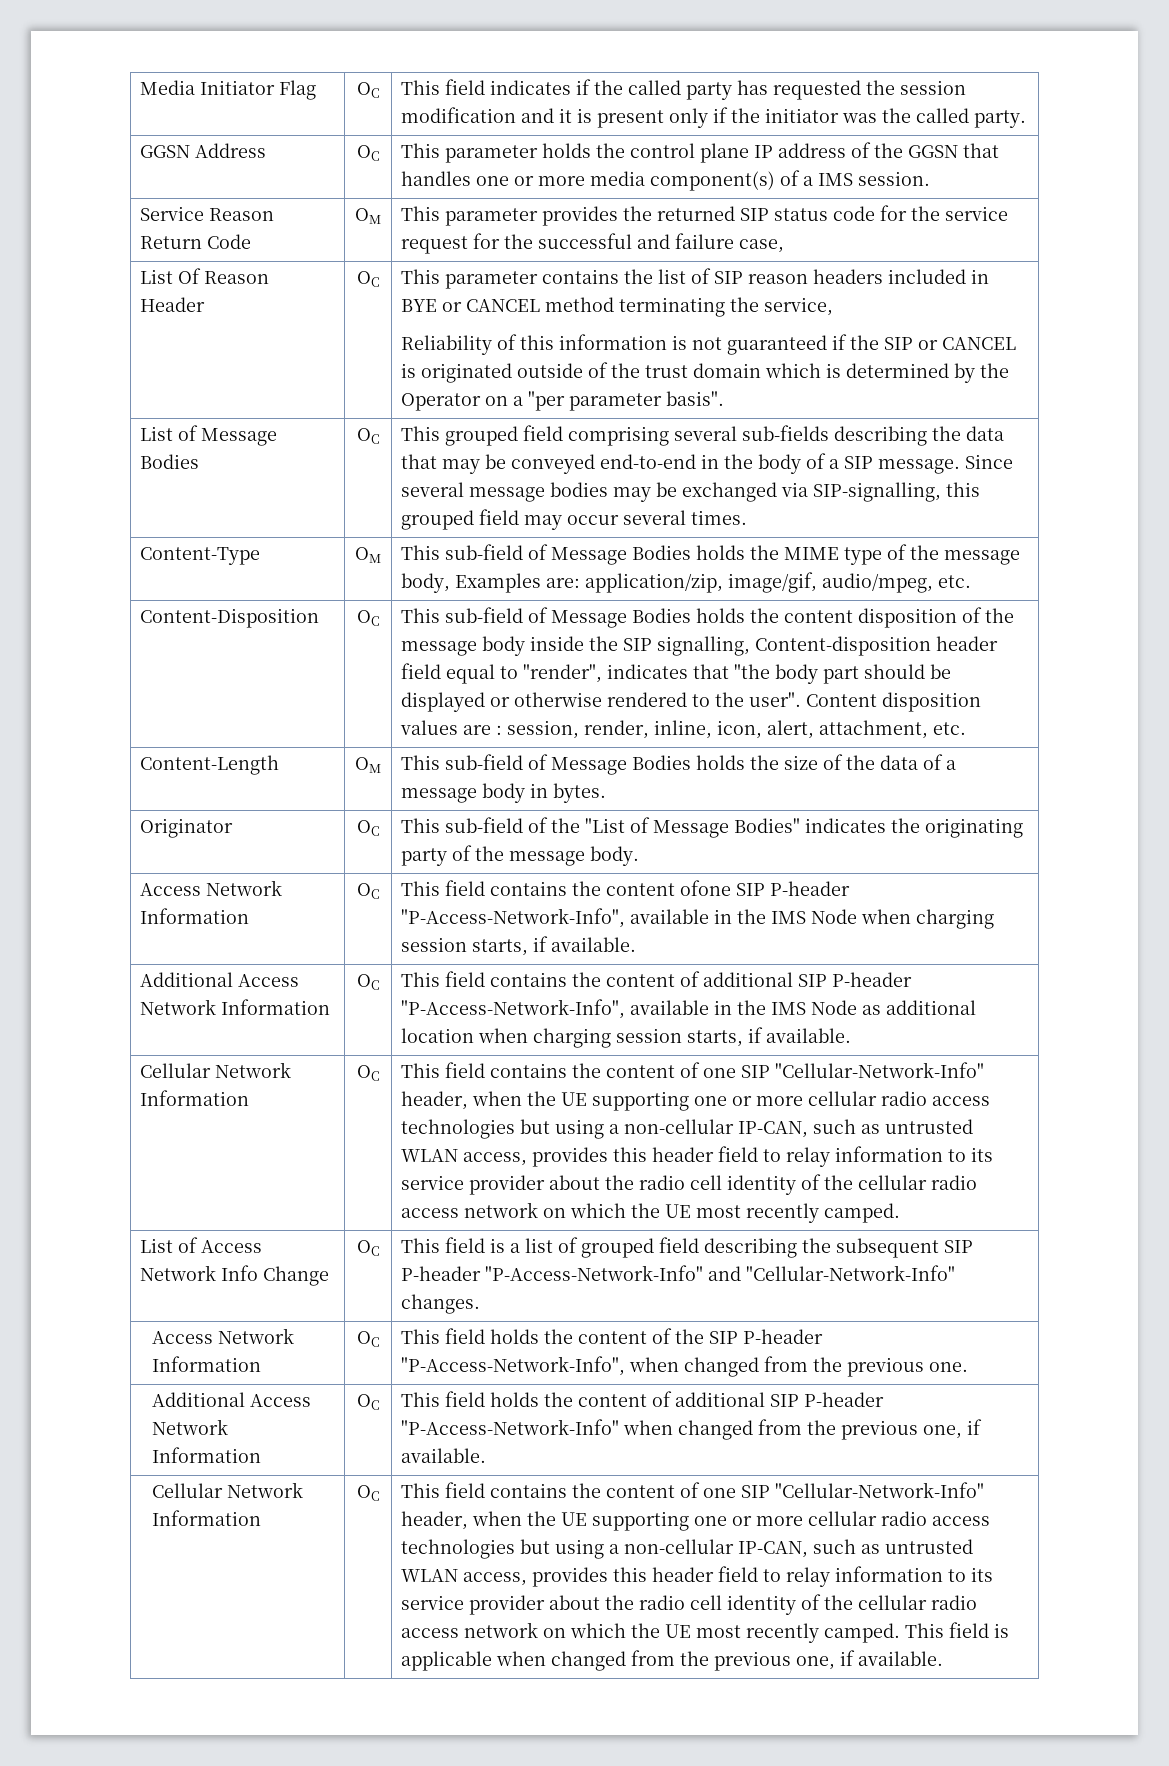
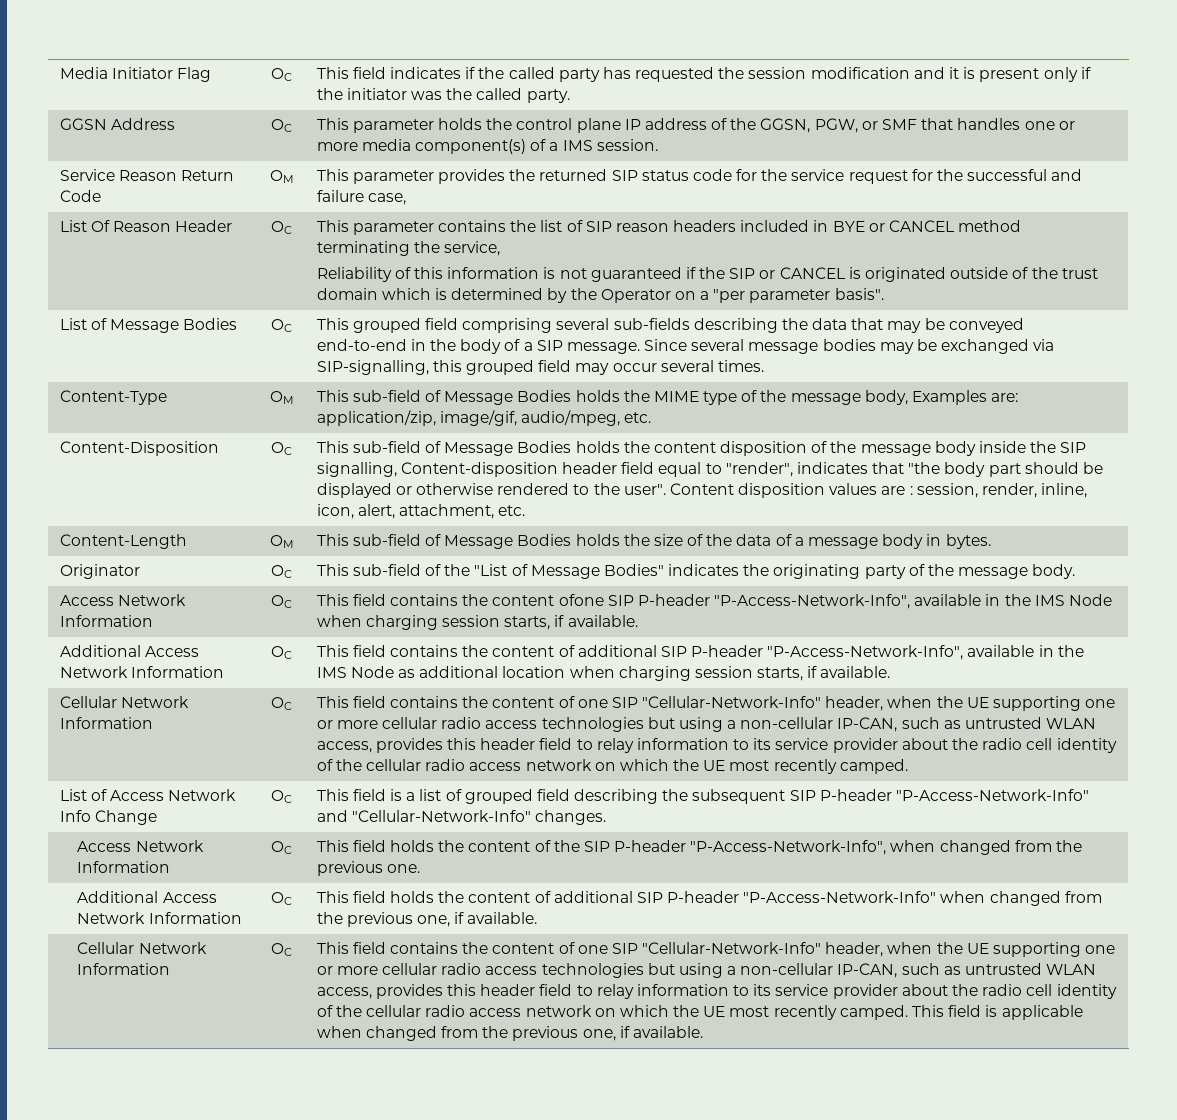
[908,145,959,158] GGSN -> [760,118,918,133] GGSN, PGW, or SMF

